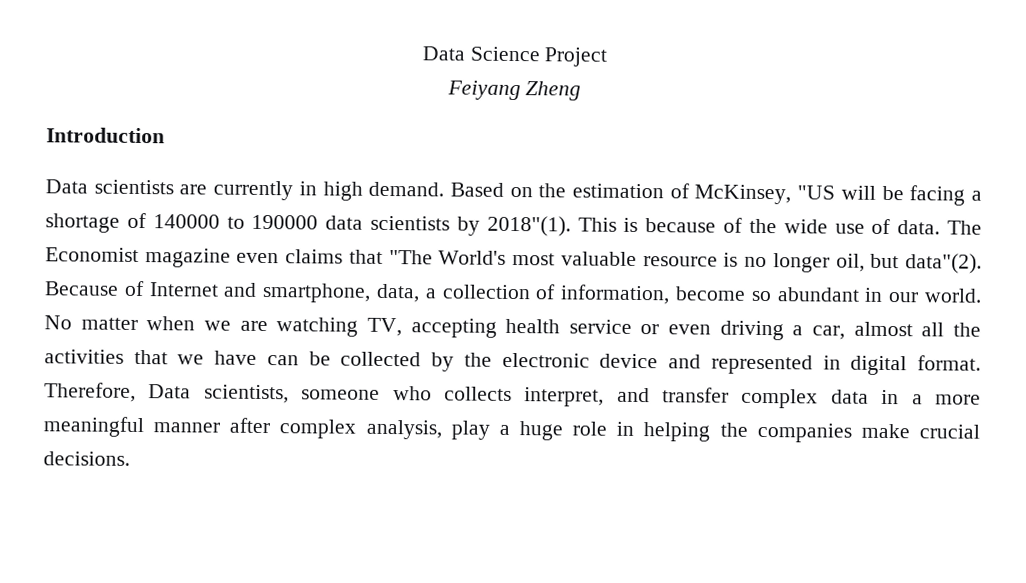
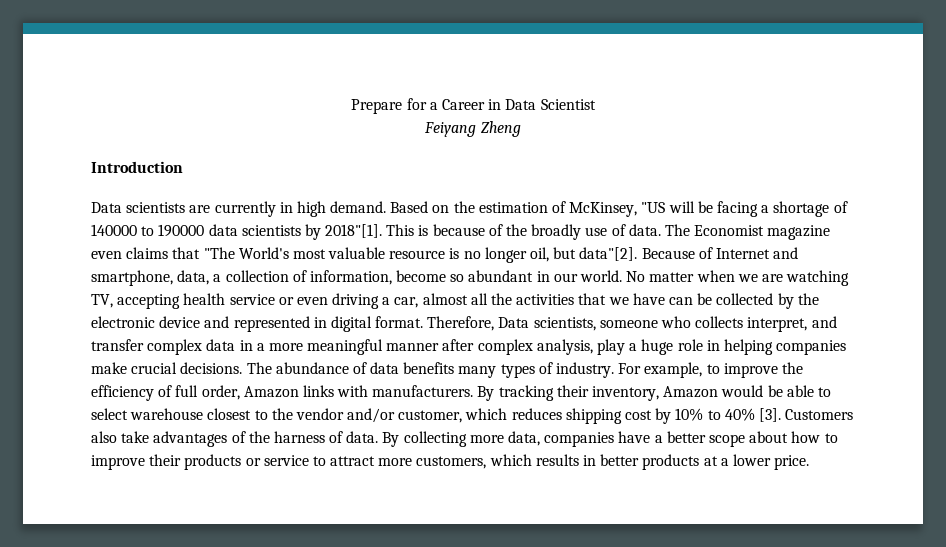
[421,46,608,67] Data Science Project -> [351,98,596,114] Prepare for a Career in Data Scientist
[486,215,571,237] 2018"(1). -> [325,224,383,238] 2018"[1].
[783,219,828,234] wide -> [531,224,582,240] broadly
[905,253,983,274] data"(2). -> [579,247,638,261] data"[2].
[719,422,748,437] the -> (773, 347) none
(130, 458) none -> [246,362,803,378] [91,385,831,401] [91,408,854,424] [91,431,838,447] [91,454,810,470] The abundance of data benefits many types of industry. For example, to improve the efficiency of full order, Amazon links with manufacturers. By tracking their inventory, Amazon would be able to select warehouse closest to the vendor and/or customer, which reduces shipping cost by 10% to 40% [3]. Customers also take advantages of the harness of data. By collecting more data, companies have a better scope about how to improve their products or service to attract more customers, which results in better products at a lower price.

